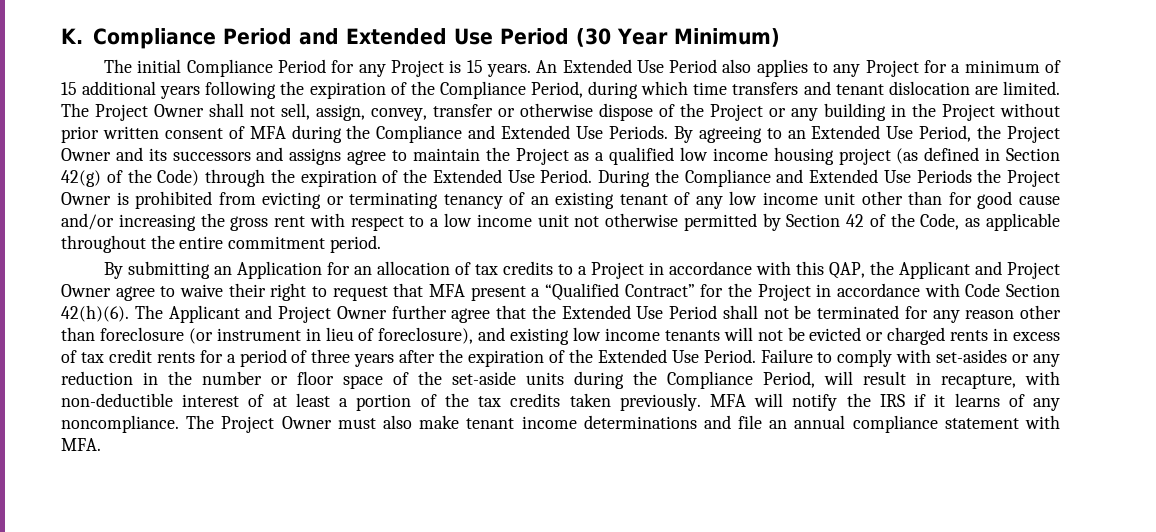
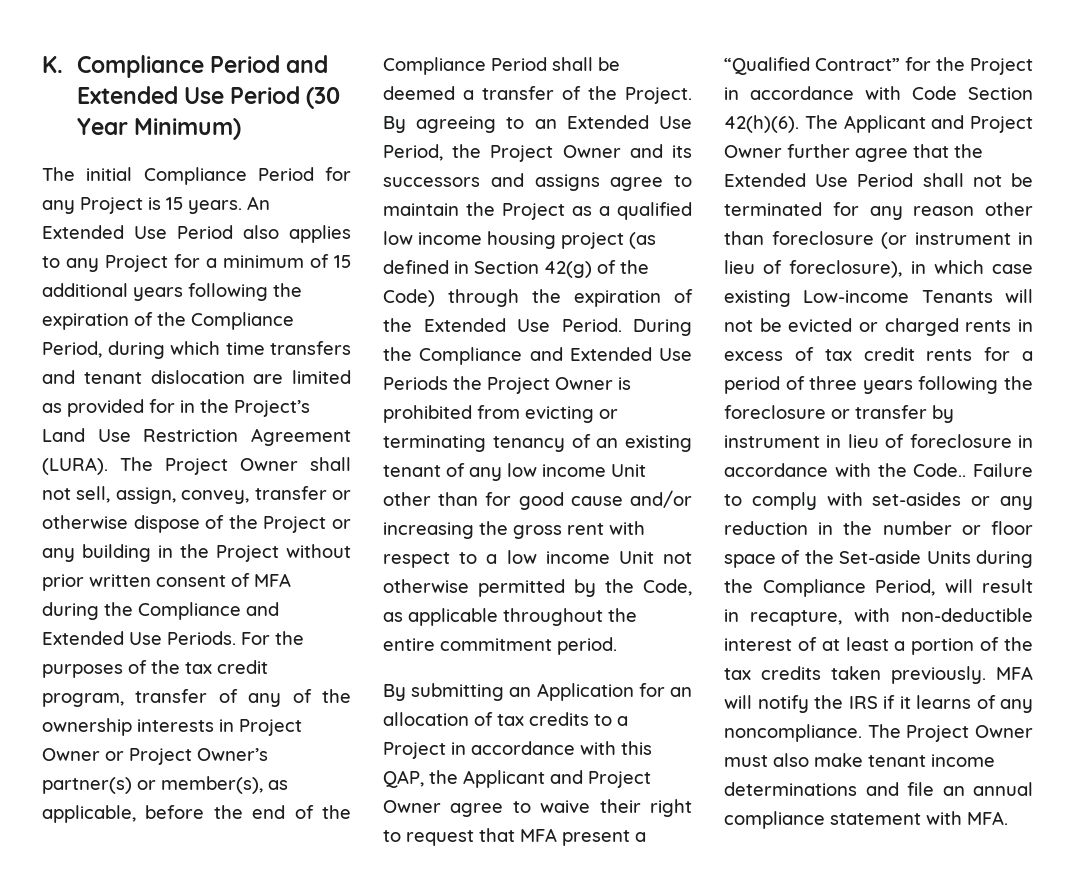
[1002,81,1060,95] limited. -> [292,370,351,384] [42,399,310,417] [42,428,351,446] [42,457,108,475] limited as provided for in the Project’s Land Use Restriction Agreement (LURA).
(668, 132) none -> [241,631,304,645] [42,660,268,678] [42,689,351,707] [42,718,302,736] [42,748,268,765] [42,776,288,794] [42,805,351,823] [383,57,620,75] [383,86,692,104] For the purposes of the tax credit program, transfer of any of the ownership interests in Project Owner or Project Owner’s partner(s) or member(s), as applicable, before the end of the Compliance Period shall be deemed a transfer of the Project.
[824,192,856,205] unit -> [611,464,646,477] Unit
[537,214,569,227] unit -> [618,551,654,564] Unit
[786,214,886,227] Section 42 of -> (596, 588) none
[478,327,720,345] and existing low income tenants -> [910,260,1033,274] [724,290,993,307] in which case existing Low-income Tenants
[399,349,756,367] after the expiration of the Extended Use Period. -> [918,376,1033,394] [724,405,954,423] [724,434,1033,448] [724,463,967,477] following the foreclosure or transfer by instrument in lieu of foreclosure in accordance with the Code..
[452,371,564,385] set-aside units -> [839,550,971,564] Set-aside Units

